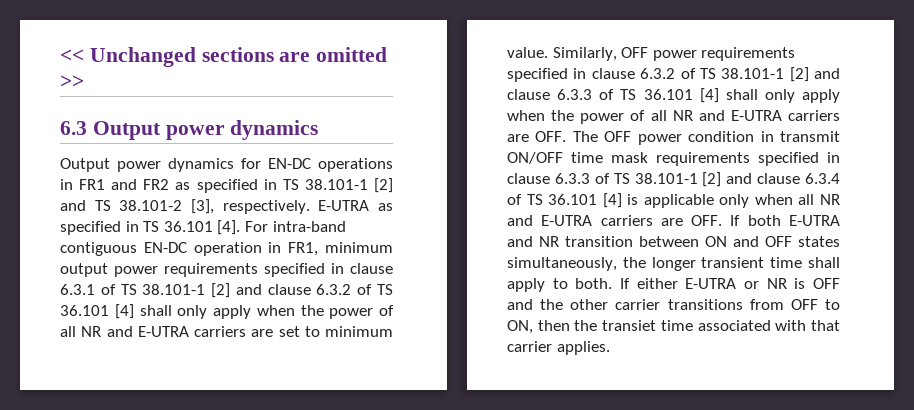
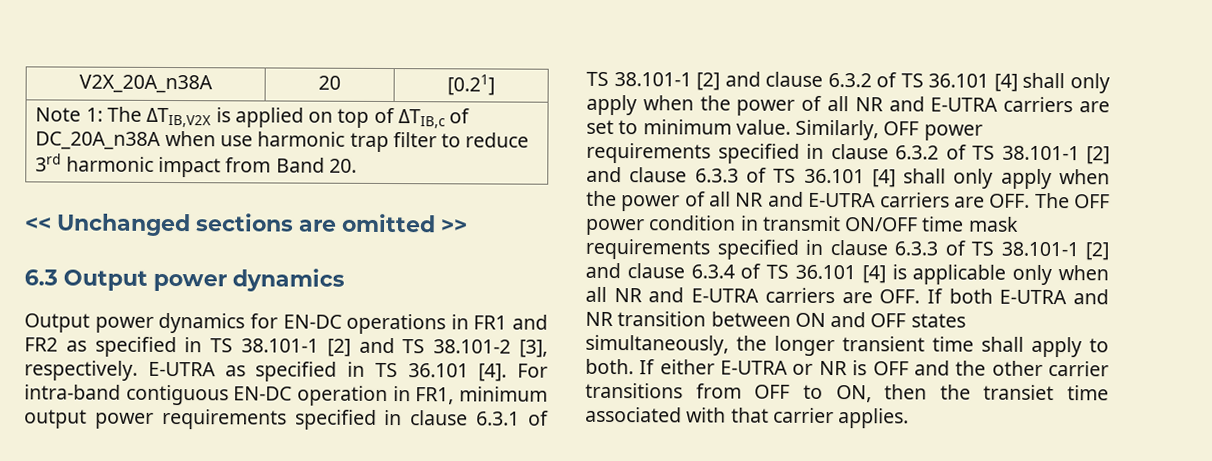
(60, 55) none -> [79,74,213,94] [318,75,341,90] [447,74,495,96] [35,106,471,129] [35,130,530,153] [35,153,357,178] V2X_20A_n38A | 20 | [0.21] // Note 1: The ΔTIB,V2X is applied on top of ΔTIB,c of DC_20A_n38A when use harmonic trap filter to reduce 3rd harmonic impact from Band 20. //

